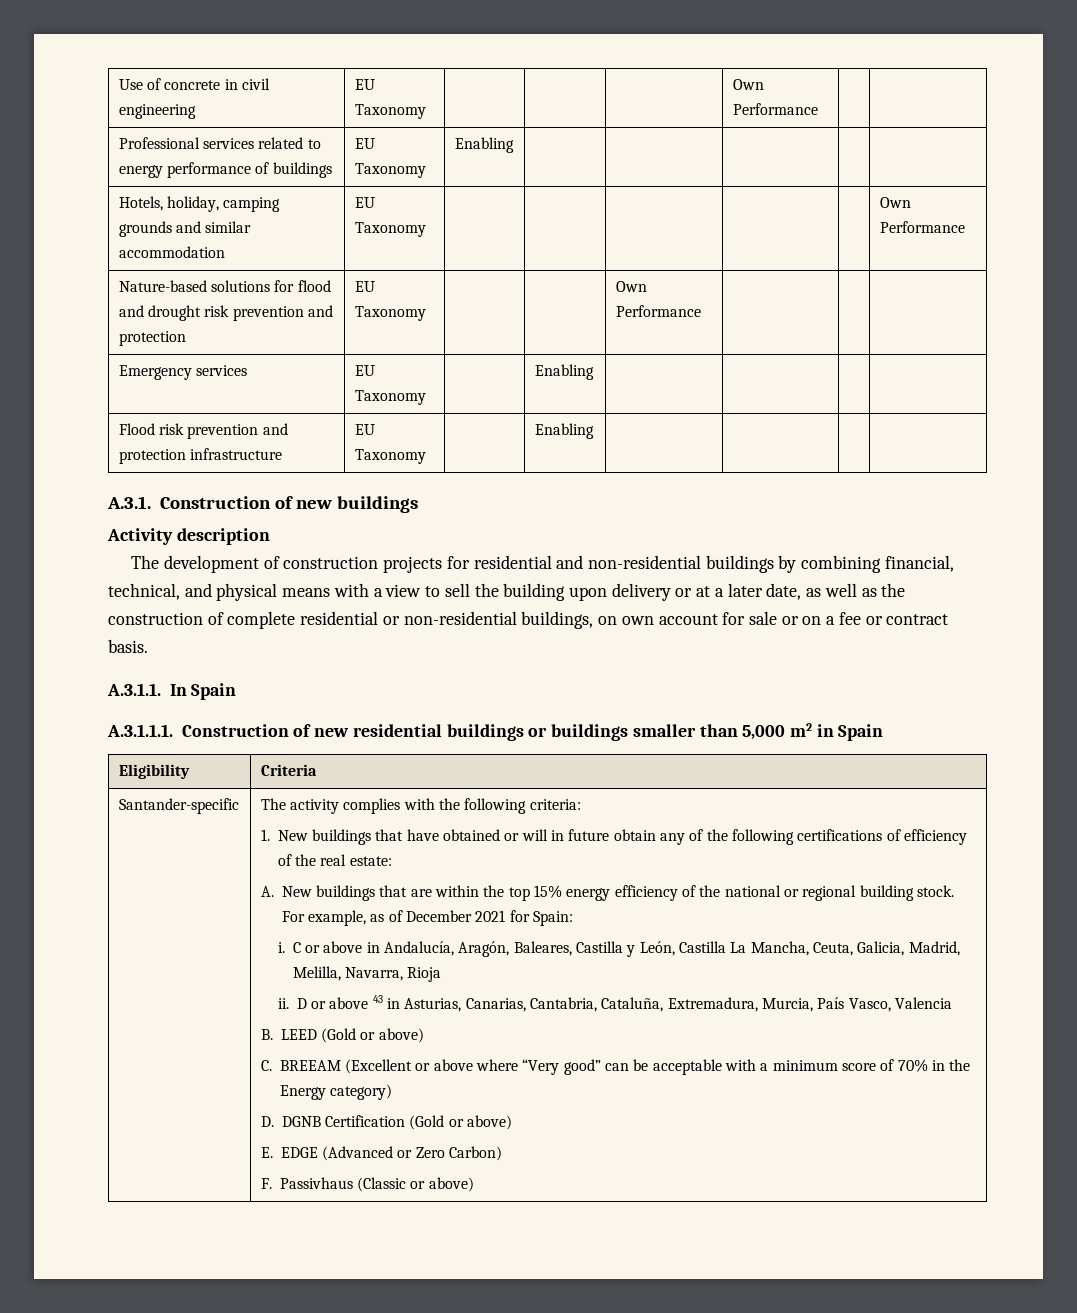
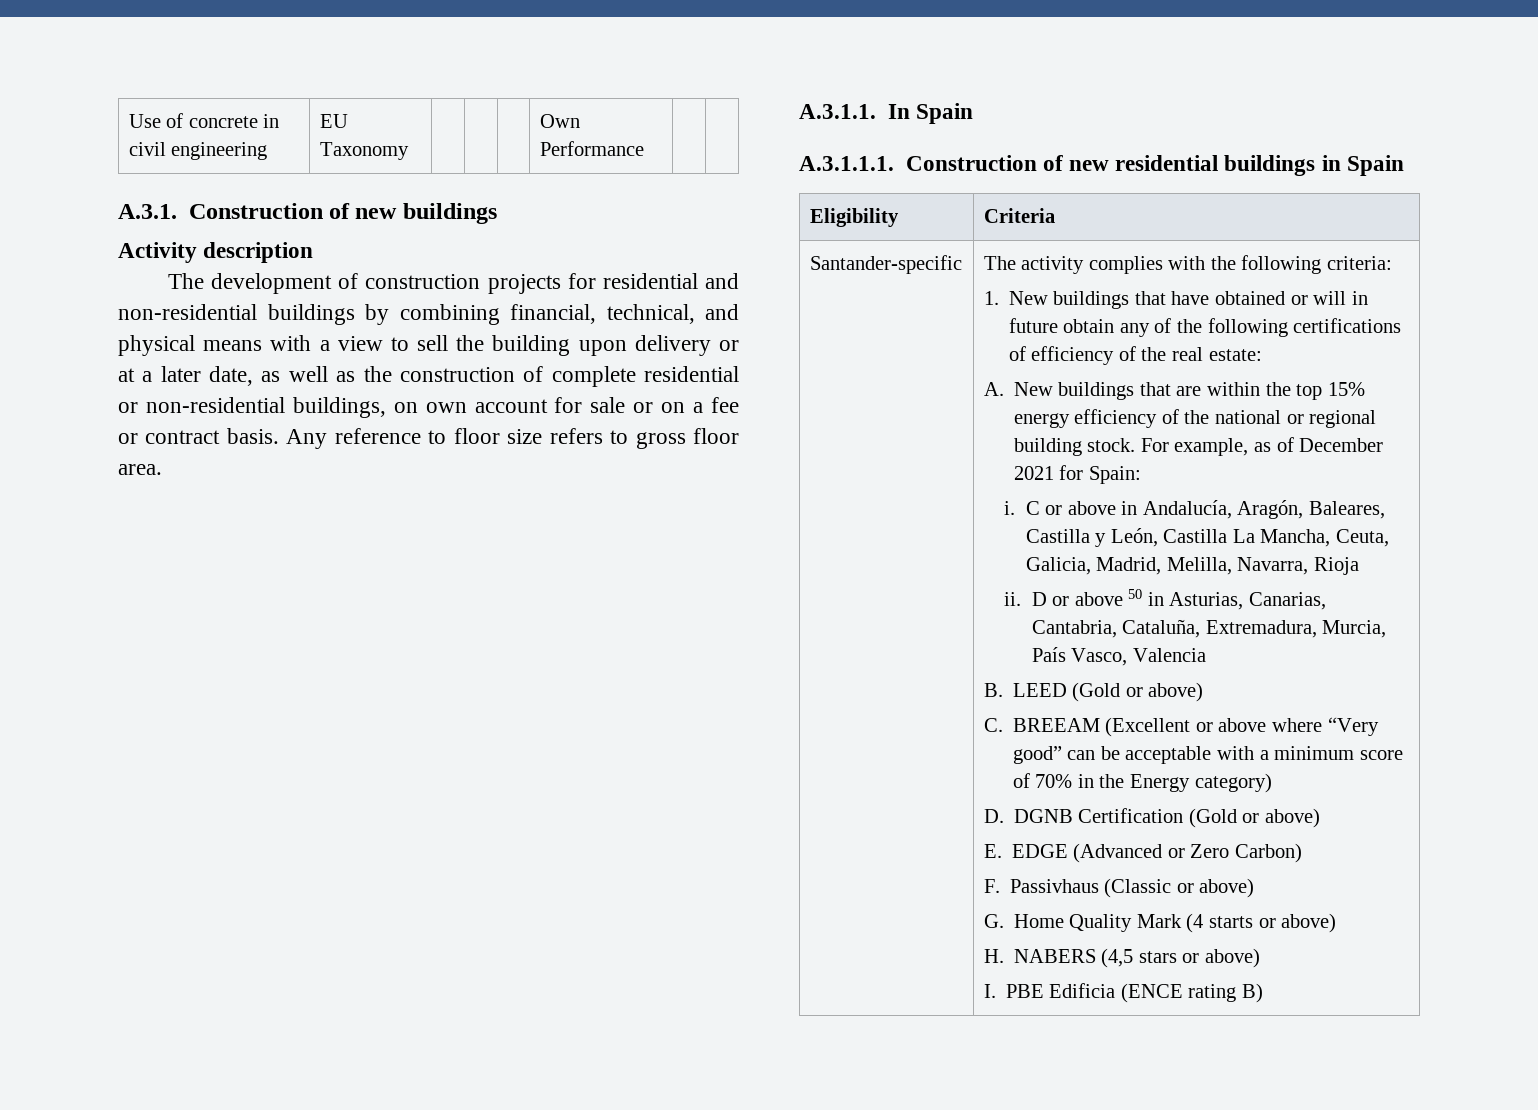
[118,137,321,149] [118,162,332,178] [354,138,375,149] [354,163,426,178] [454,137,514,153] [118,196,281,212] [118,221,252,237] [118,246,225,258] [354,197,375,208] [354,222,426,237] [879,197,911,208] [879,221,965,233] [118,280,331,292] [118,305,334,321] [118,331,186,346] [354,281,375,292] [354,306,426,321] [615,281,647,292] [615,305,701,317] [118,365,248,380] [354,365,375,376] [354,390,426,405] [534,364,594,380] [118,423,288,439] [118,448,283,464] [354,424,375,435] [354,449,426,464] [534,423,594,439] // Professional services related to energy performance of buildings | EU Taxonomy | Enabling | | | | | // Hotels, holiday, camping grounds and similar accommodation | EU Taxonomy | | | | | | Own Performance // Nature-based solutions for flood and drought risk prevention and protection | EU Taxonomy | | | Own Performance | | | // Emergency services | EU Taxonomy | | Enabling | | | | // Flood risk prevention and protection infrastructure | EU Taxonomy | | Enabling | | | | -> (644, 148) none
(148, 646) none -> [286,428,739,449] [118,464,162,475] Any reference to floor size refers to gross floor area.
[528,723,813,741] or buildings smaller than 5,000 m2 -> (1316, 165) none
[372,995,383,1003] 43 -> [1128,589,1143,599] 50
(474, 1184) none -> [983,913,1337,933] [983,948,1261,968] [983,983,1264,1003] // G. Home Quality Mark (4 starts or above) // H. NABERS (4,5 stars or above) // I. PBE Edificia (ENCE rating B)

